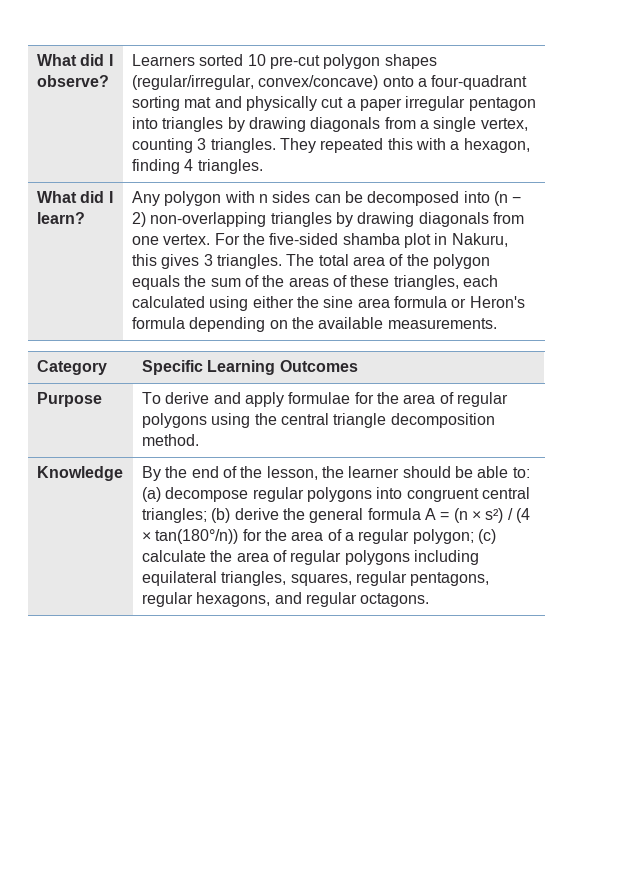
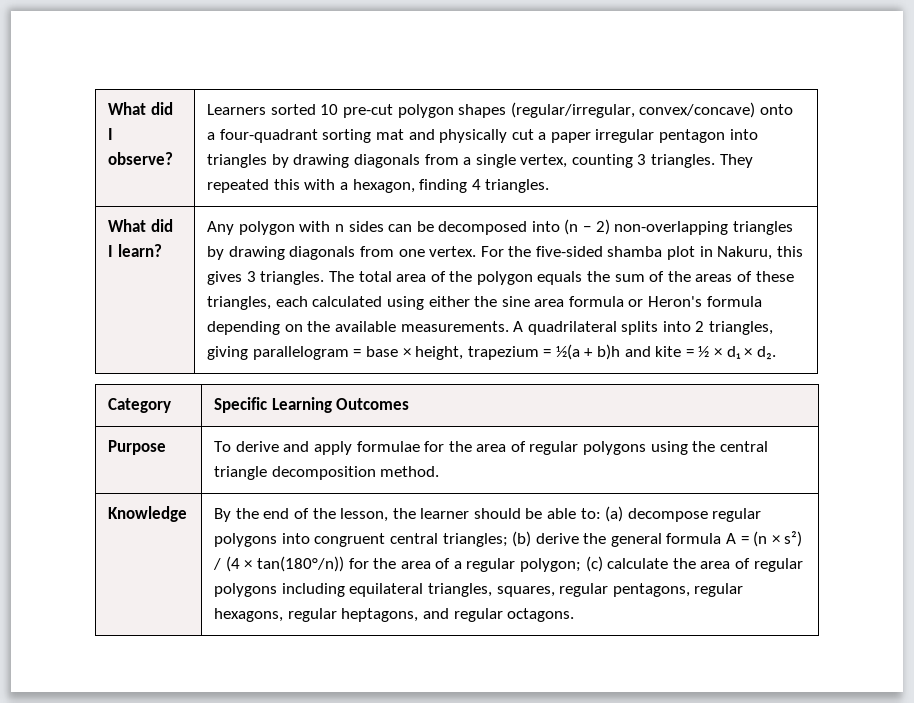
(497, 323) none -> [513,321,774,335] [207,344,776,360] A quadrilateral splits into 2 triangles, giving parallelogram = base × height, trapezium = ½(a + b)h and kite = ½ × d₁ × d₂.
(271, 599) none -> [287,608,419,622] regular heptagons,

